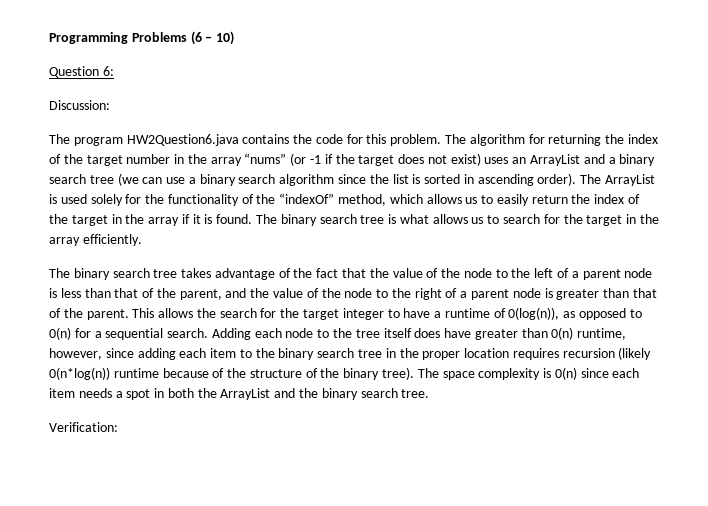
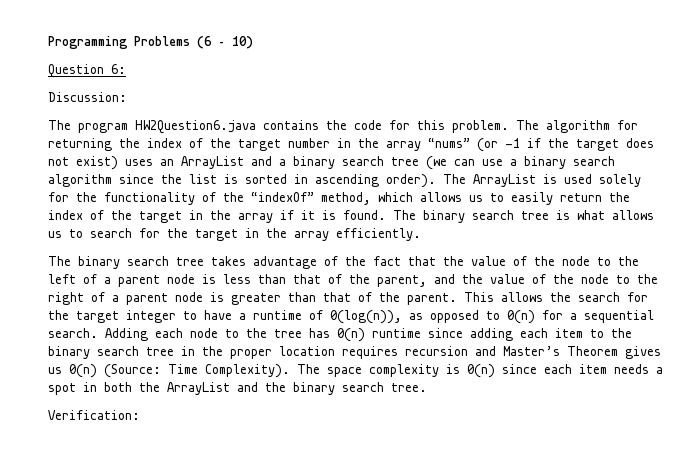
[383,327,627,340] [49,348,102,360] itself does have greater than 0(n) runtime, however, -> [309,328,421,342] has 0(n) runtime
[618,347,652,360] [49,367,415,380] (likely 0(n*log(n)) runtime because of the structure of the binary tree). -> [475,346,661,359] [48,364,290,378] and Master’s Theorem gives us 0(n) (Source: Time Complexity).

